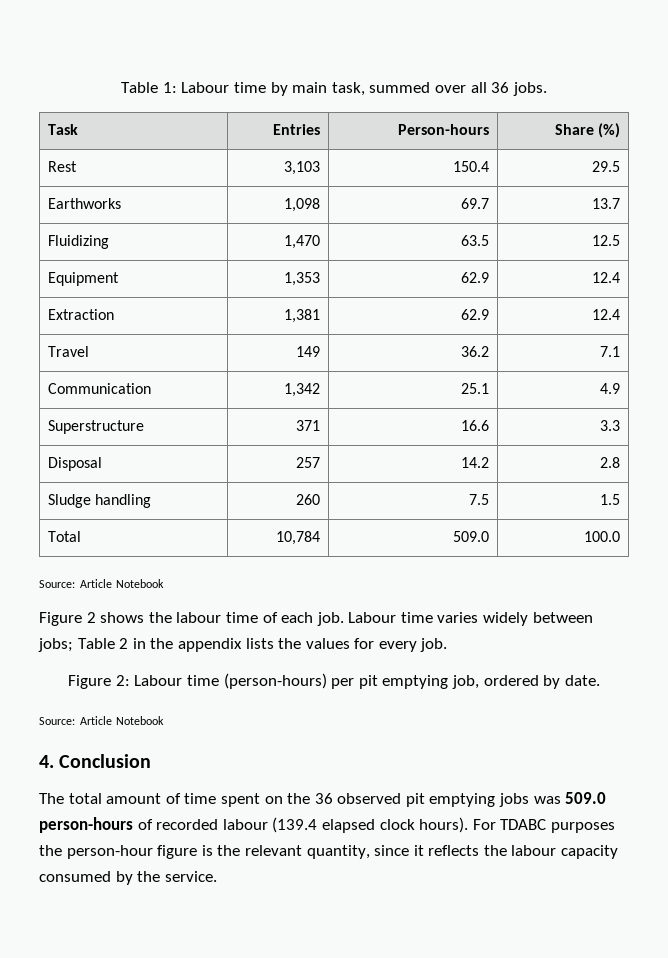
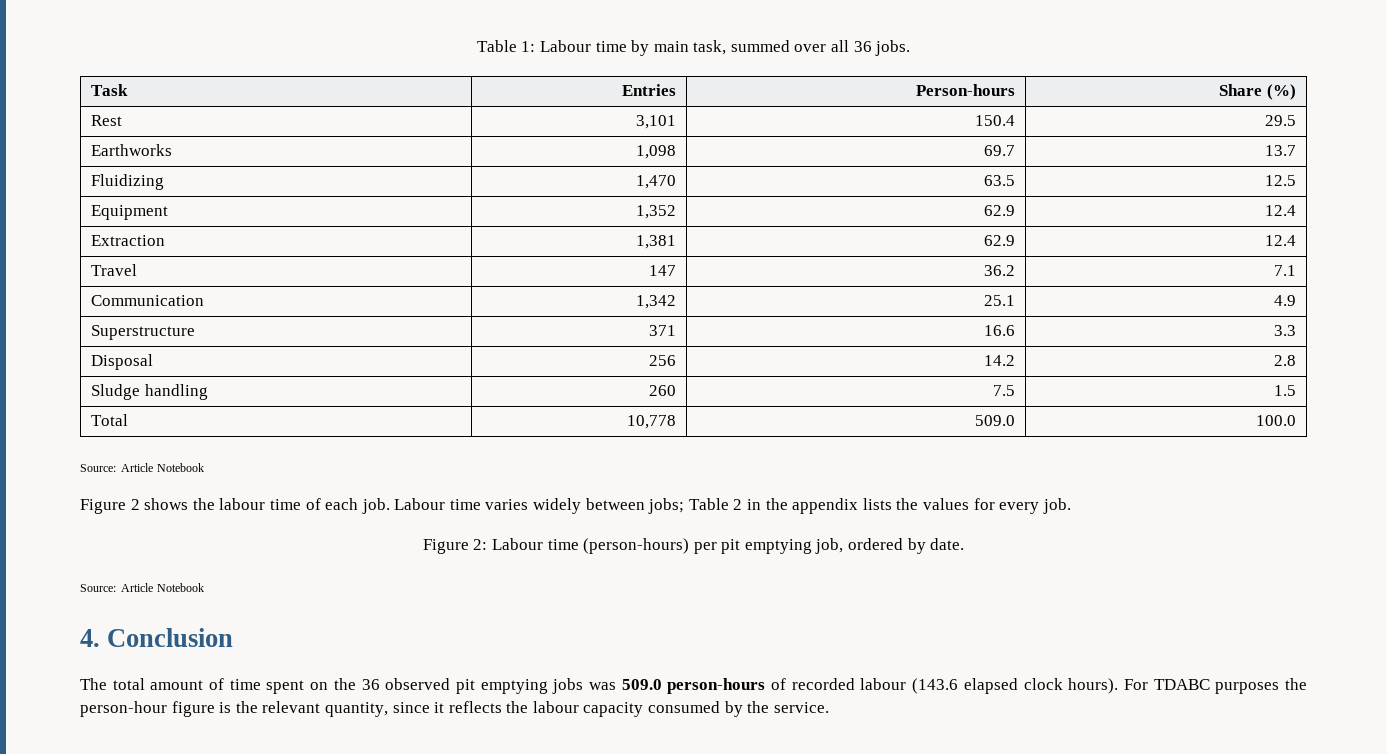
[283,161,320,175] 3,103 -> [635,115,676,129] 3,101
[283,272,320,286] 1,353 -> [635,205,676,219] 1,352
[295,346,320,357] 149 -> [648,265,676,276] 147
[295,457,320,468] 257 -> [648,355,676,366] 256
[275,531,320,545] 10,784 -> [626,415,676,429] 10,778
[272,817,318,833] (139.4 -> [912,678,959,694] (143.6

